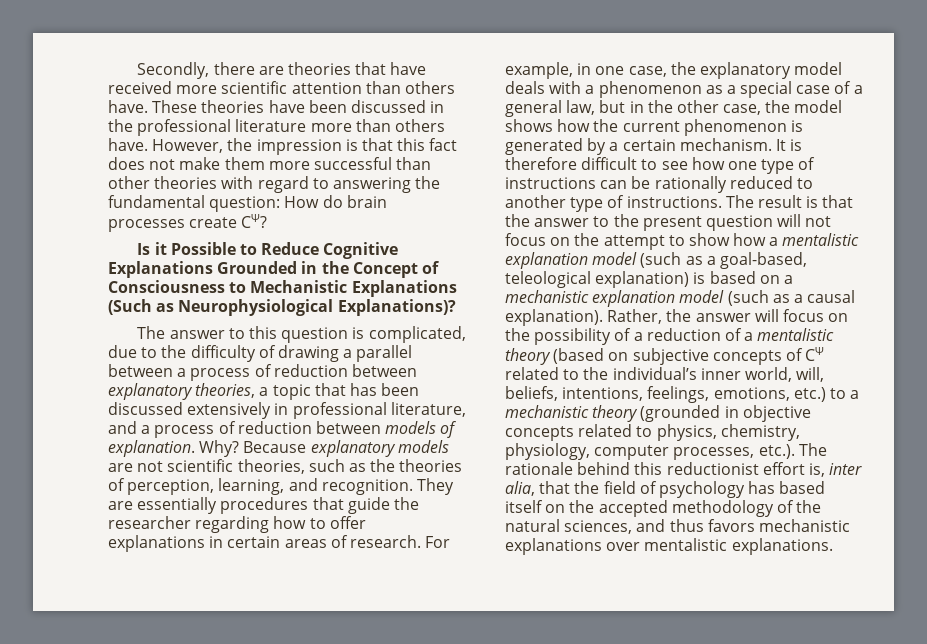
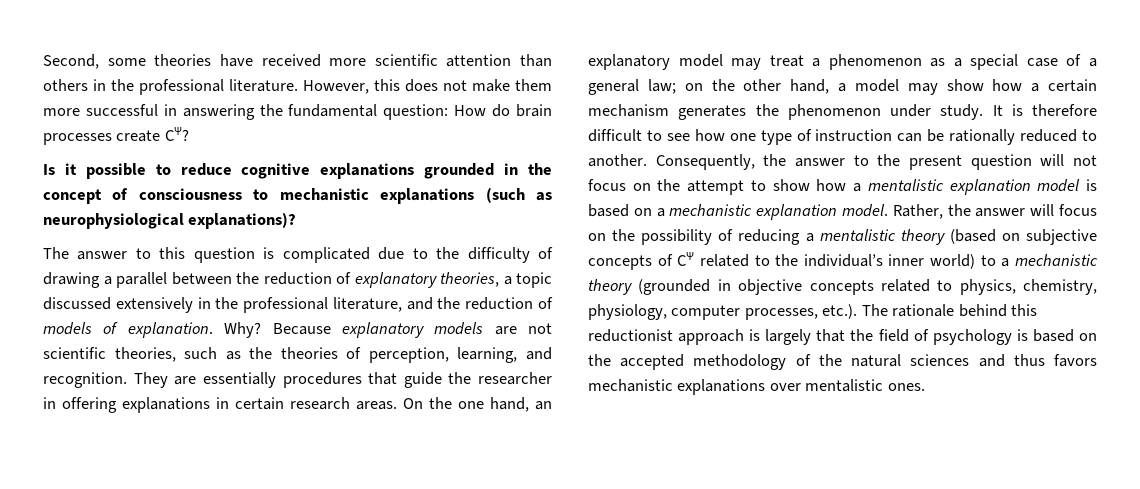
[137,62,387,79] Secondly, there are theories that -> [43,54,212,69] Second, some theories
[108,100,445,113] [108,119,445,136] [108,138,458,155] have. These theories have been discussed in the professional literature more than others have. However, the impression is that this fact -> [93,79,400,95] in the professional literature. However, this
[396,157,432,170] [108,176,329,193] than other theories with regard to -> [163,104,177,116] in
[170,242,399,259] [108,261,439,278] [108,280,457,297] [108,299,456,316] Possible to Reduce Cognitive Explanations Grounded in the Concept of Consciousness to Mechanistic Explanations (Such as Neurophysiological Explanations)? -> [85,163,553,179] [43,187,552,204] [43,212,297,229] possible to reduce cognitive explanations grounded in the concept of consciousness to mechanistic explanations (such as neurophysiological explanations)?
[368,326,466,343] complicated, -> [282,247,370,263] complicated
[177,364,417,381] a process of reduction between -> [236,272,351,285] the reduction of
[314,383,420,396] that has been -> (552, 280) none
(289, 409) none -> [215,297,239,309] the
[141,421,381,438] a process of reduction between -> [437,297,553,310] the reduction of
[195,516,366,533] [108,535,451,552] [505,62,843,79] [505,81,582,94] regarding how to offer explanations in certain areas of research. For example, in one case, the explanatory model deals with -> [43,397,552,413] [588,54,804,70] in offering explanations in certain research areas. On the one hand, an explanatory model may treat
[566,100,843,115] [505,119,803,136] [505,138,772,155] law, but in the other case, the model shows how the current phenomenon is generated by a certain mechanism. -> [647,79,1097,95] [588,104,984,120] law; on the other hand, a model may show how a certain mechanism generates the phenomenon under study.
[505,177,596,189] instructions -> [815,129,893,141] instruction
[505,195,854,212] another type of instructions. The result is that -> [588,154,755,170] another. Consequently,
[640,252,807,269] [505,271,690,288] (such as a goal-based, teleological explanation) -> (1081, 185) none
[679,290,856,306] [505,309,603,326] model (such as a causal explanation). -> [842,204,888,217] model.
[633,328,742,341] a reduction of -> [738,229,801,245] reducing
[744,367,825,382] [505,386,826,403] world, will, beliefs, intentions, feelings, emotions, etc.) -> [930,254,976,269] world)
[762,462,863,477] [505,481,535,496] effort is, inter alia, -> [678,329,812,345] approach is largely
[748,481,826,494] [505,500,543,513] has based itself -> [1016,329,1074,342] is based
[564,520,633,534] sciences, -> [910,354,970,366] sciences
[731,538,833,555] explanations. -> [887,383,925,391] ones.

